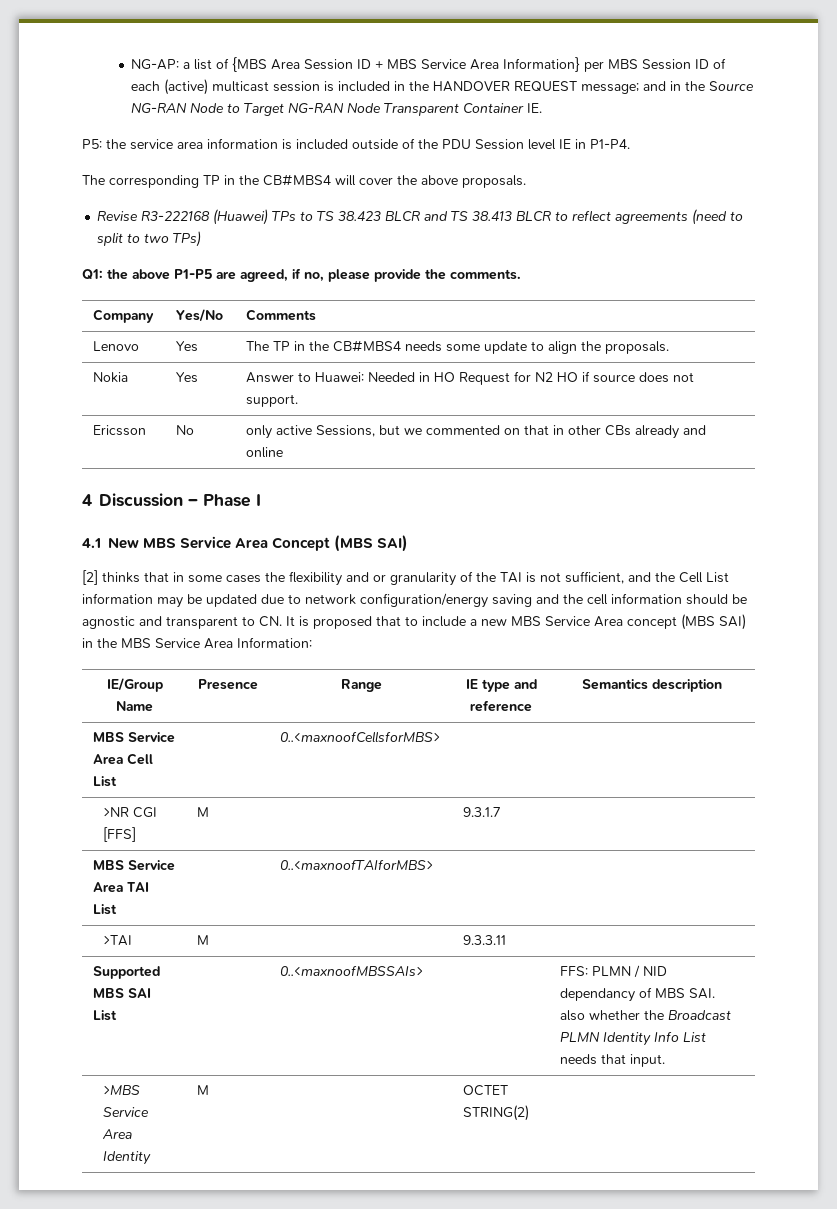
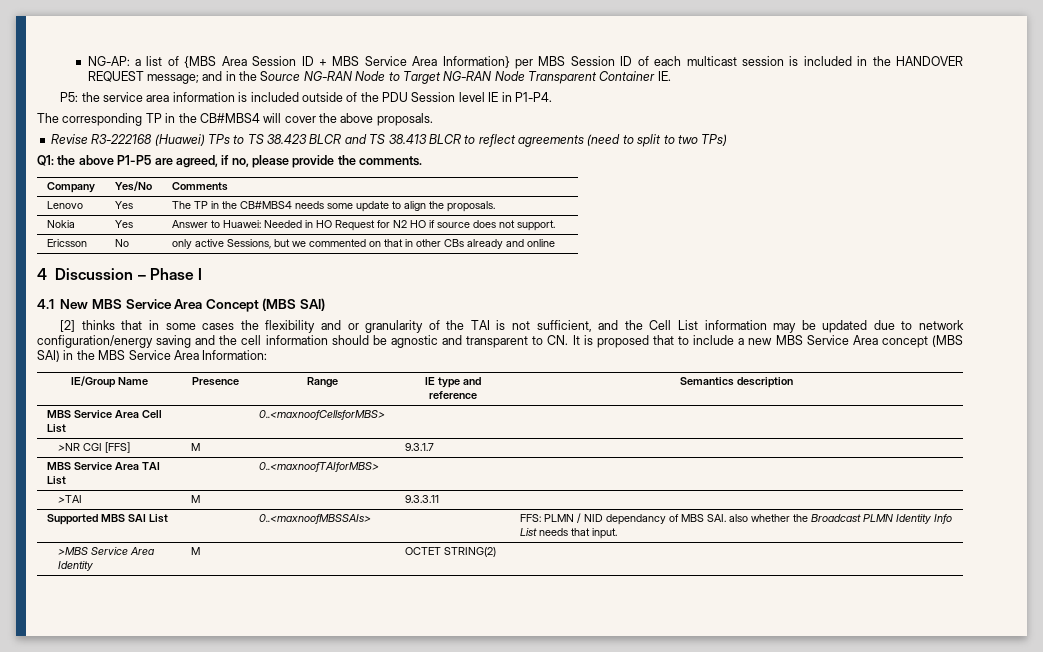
[164,79,209,95] (active) -> (682, 61) none

